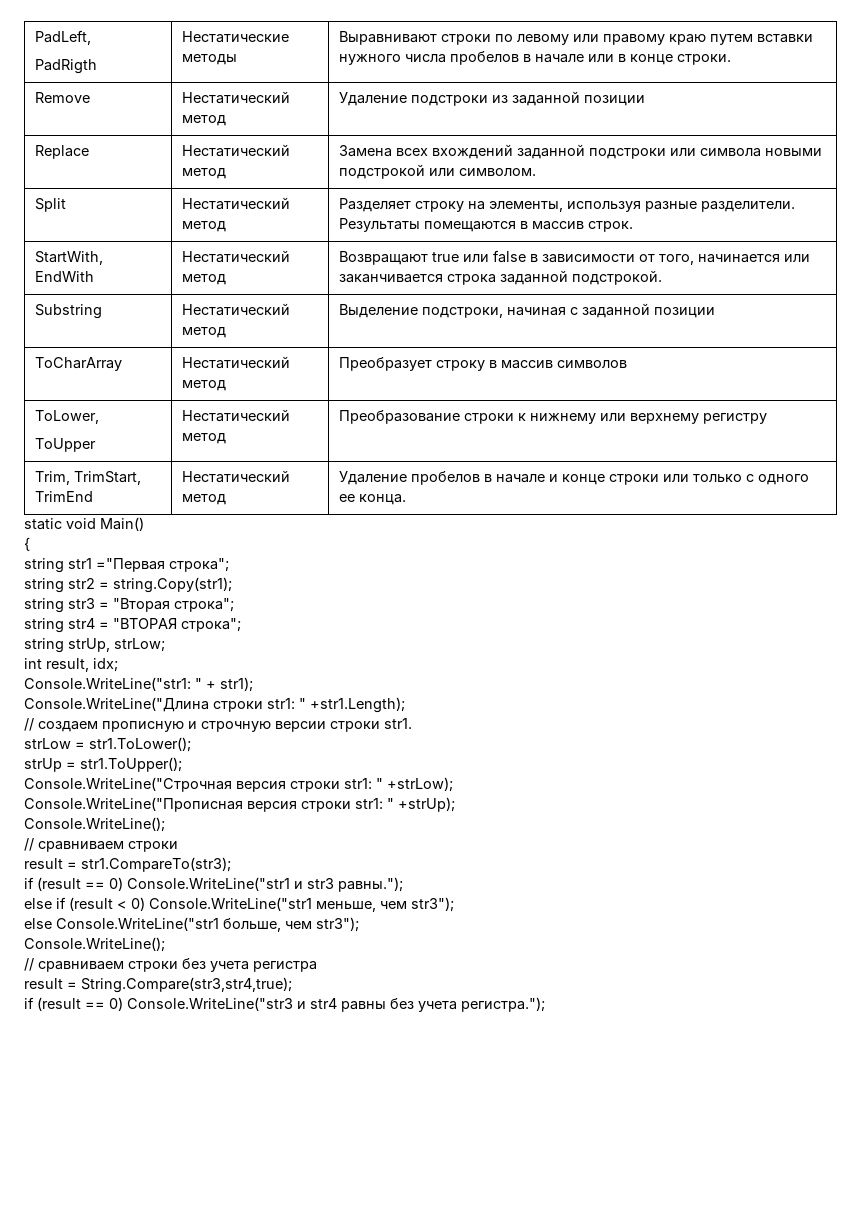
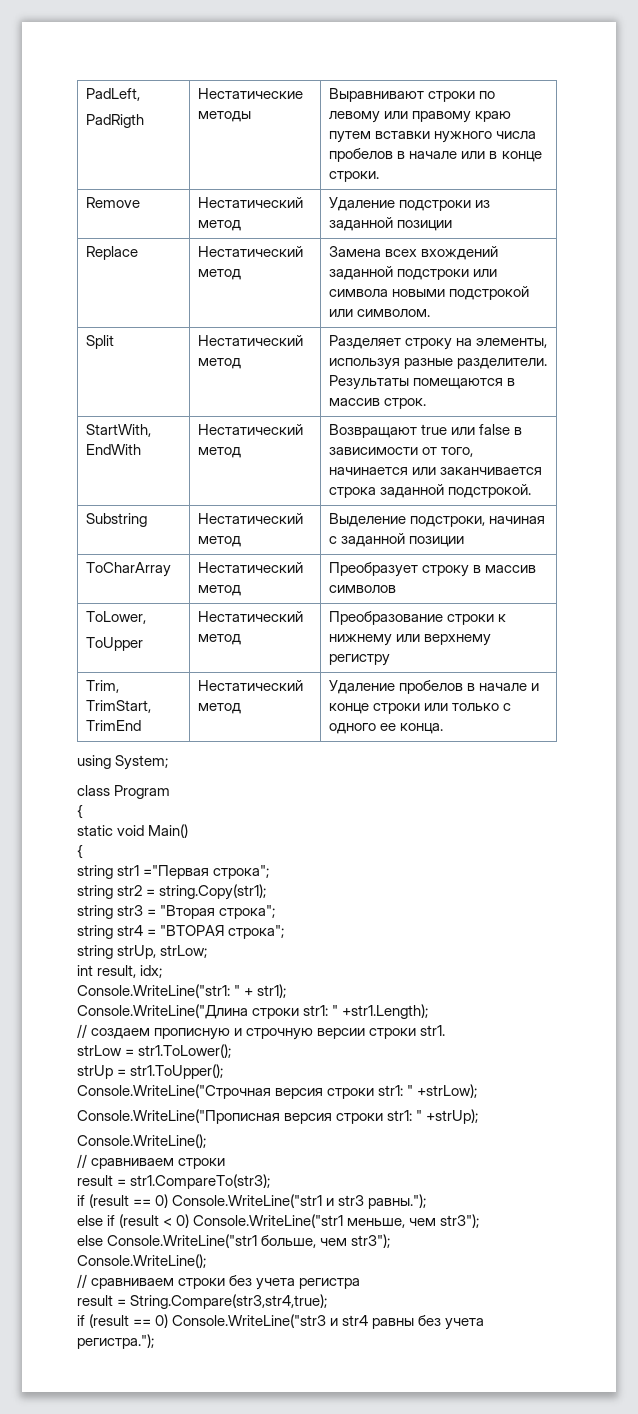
(406, 499) none -> [77,755,169,770] [77,785,171,799] [77,804,83,819] // using System; // class Program // {

